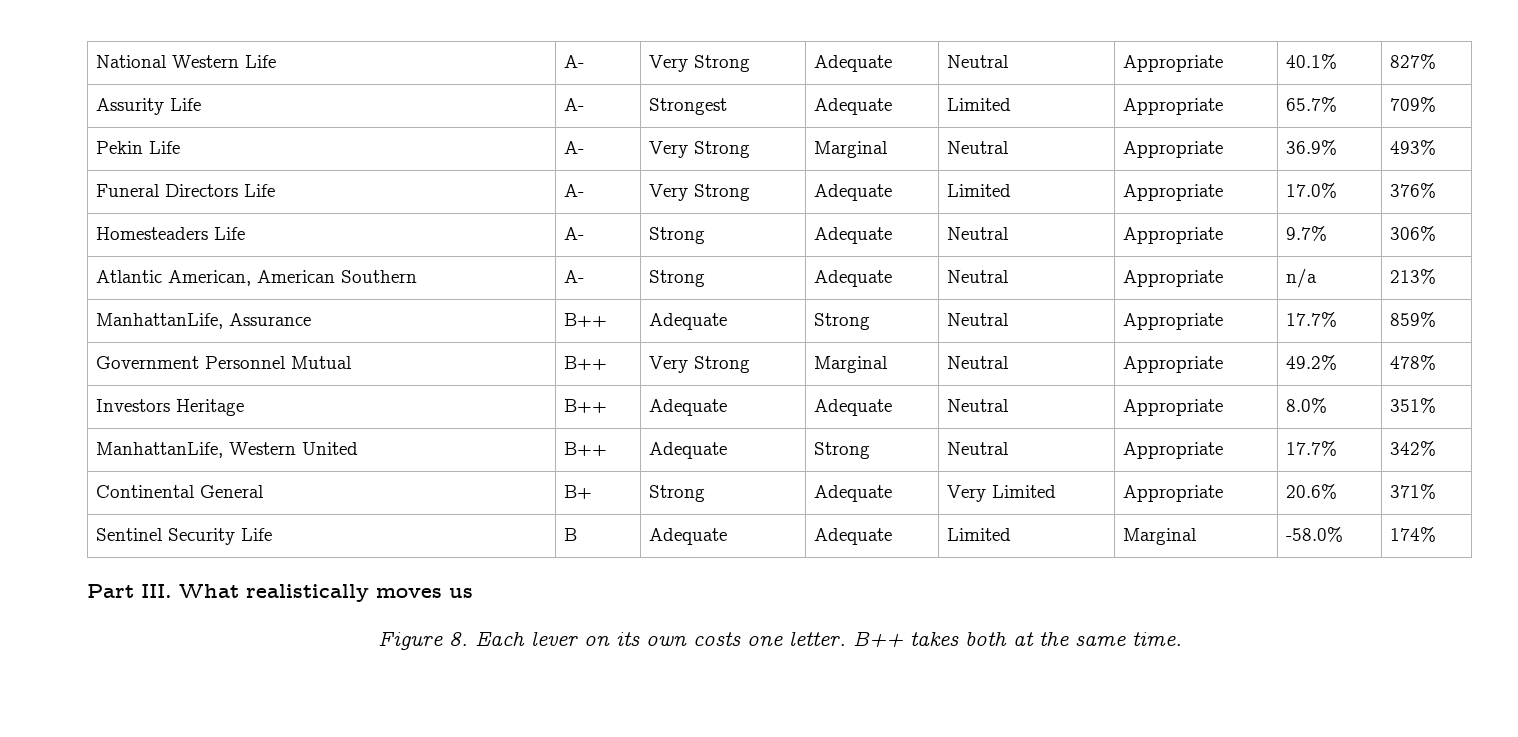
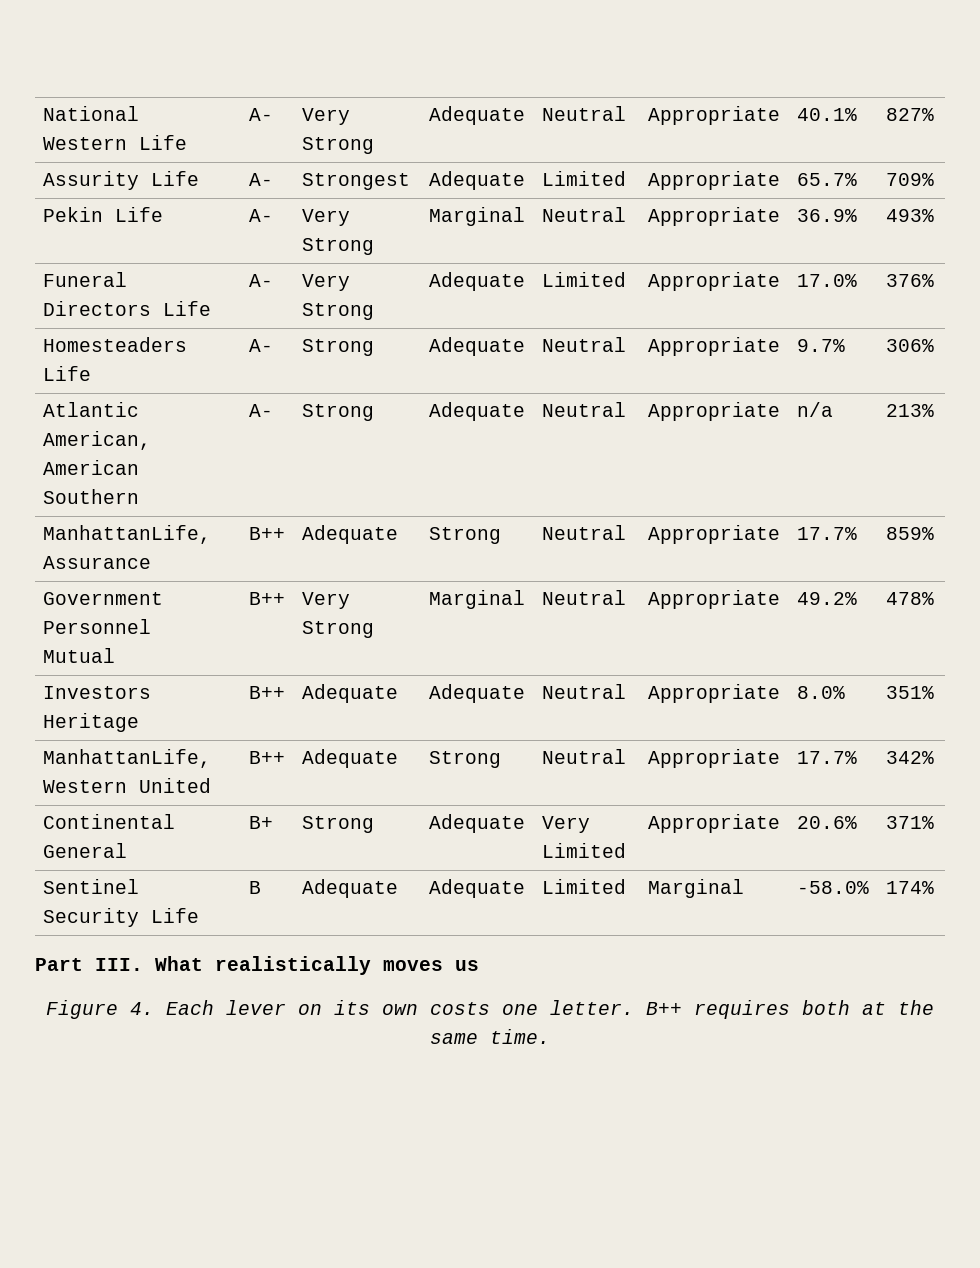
[448,632,468,646] 8. -> [130,1002,154,1015] 4.
[909,632,959,646] takes -> [694,1000,790,1019] requires

